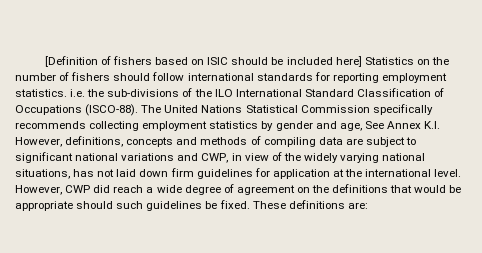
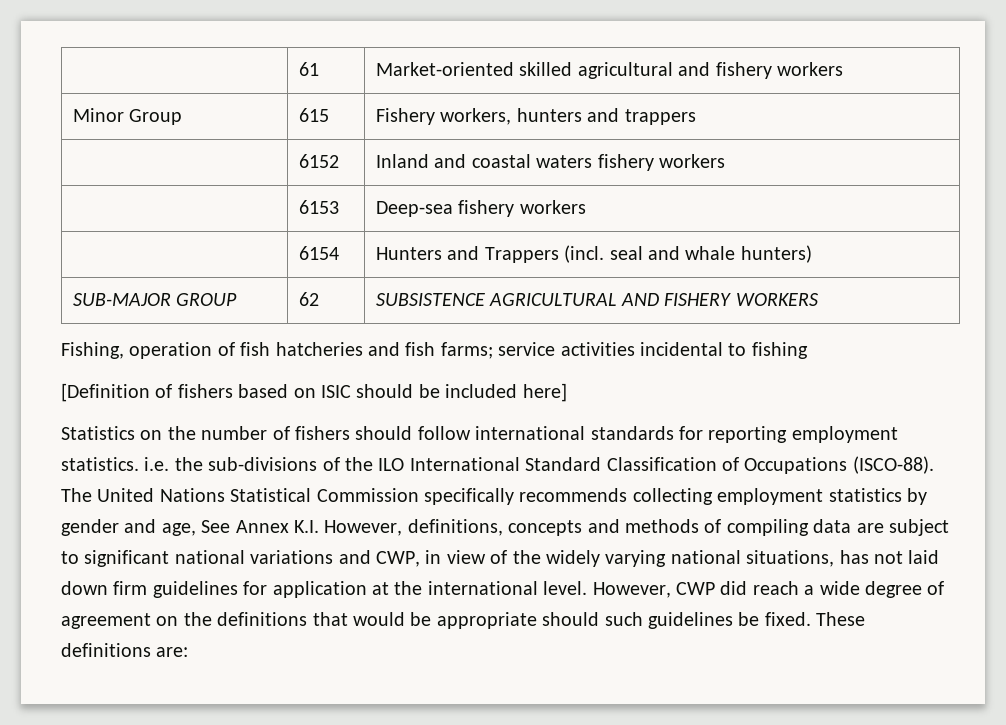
(44, 61) none -> [299,62,320,76] [376,62,844,79] [73,108,183,125] [299,108,330,122] [376,108,696,125] [299,154,340,168] [376,154,726,171] [299,200,340,214] [376,200,586,217] [299,246,340,260] [376,245,812,263] [73,293,238,306] [299,292,320,306] [376,293,819,306] [61,342,808,359] | 61 | Market-oriented skilled agricultural and fishery workers // Minor Group | 615 | Fishery workers, hunters and trappers // | 6152 | Inland and coastal waters fishery workers // | 6153 | Deep-sea fishery workers // | 6154 | Hunters and Trappers (incl. seal and whale hunters) // SUB-MAJOR GROUP | 62 | SUBSISTENCE AGRICULTURAL AND FISHERY WORKERS // Fishing, operation of fish hatcheries and fish farms; service activities incidental to fishing //
(362, 61) none -> (567, 392) //

